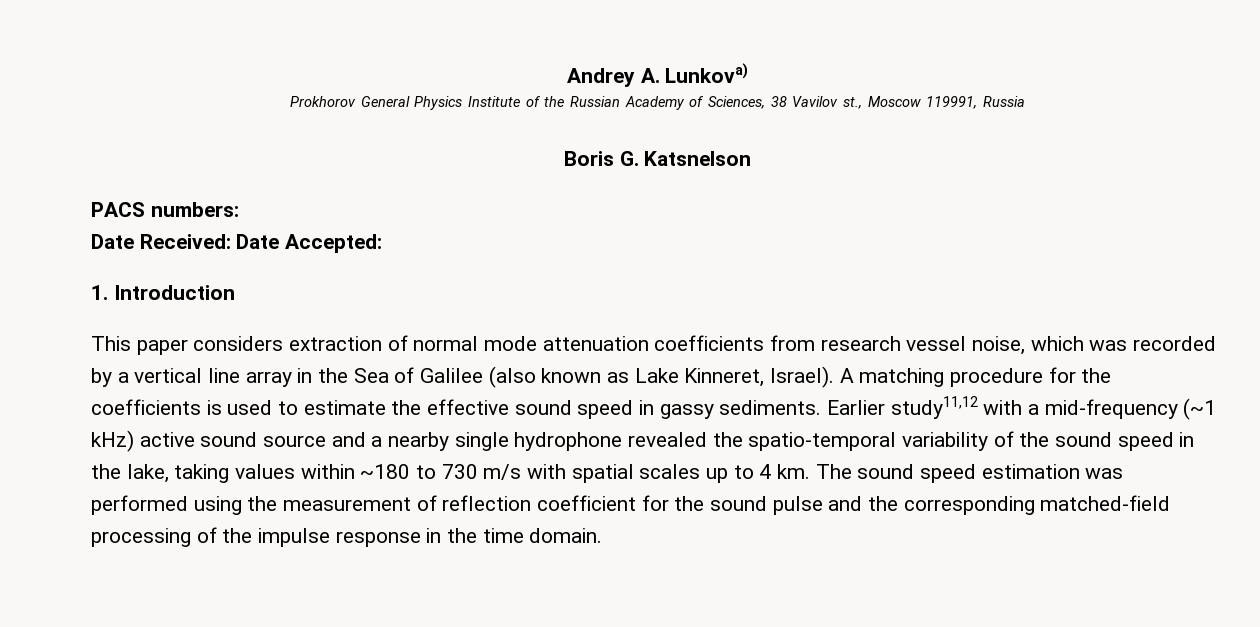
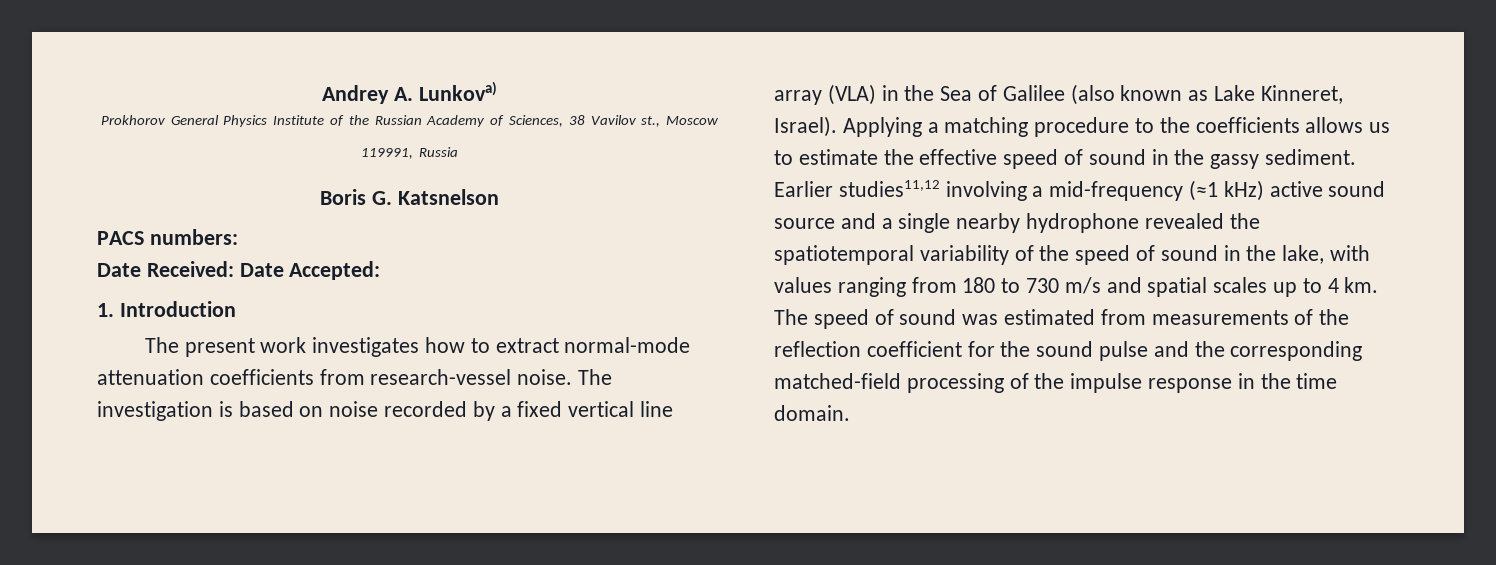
[91,335,1128,355] This paper considers extraction of normal mode attenuation coefficients from research vessel noise, which was -> [144,337,691,357] [97,369,613,385] [97,401,379,421] The present work investigates how to extract normal-mode attenuation coefficients from research-vessel noise. The investigation is based on noise
(129, 377) none -> [517,401,563,417] fixed
(292, 379) none -> [827,84,876,105] (VLA)
[839,368,854,383] A -> [842,117,939,137] Applying a
[1048,367,1076,383] for -> [1135,118,1155,133] to
[206,400,273,415] is used -> [1305,117,1391,133] allows us
[514,396,1023,419] sound speed in gassy sediments. Earlier study11,12 with -> [1003,149,1357,169] [774,180,1027,201] speed of sound in the gassy sediment. Earlier studies11,12 involving
[1183,398,1217,420] (~1 -> [1189,180,1219,201] (≈1
[388,432,509,451] nearby single -> [898,213,1021,233] single nearby
[748,432,897,451] spatio-temporal -> [774,245,914,265] spatiotemporal
[1055,432,1195,451] [91,464,411,483] sound speed in the lake, taking values within ~180 -> [1075,245,1371,265] [774,277,996,297] speed of sound in the lake, with values ranging from 180
[527,464,567,479] with -> [1106,277,1142,293] and
[857,464,1124,483] [91,495,437,515] sound speed estimation was performed using the measurement of -> [813,309,1350,329] speed of sound was estimated from measurements of the

